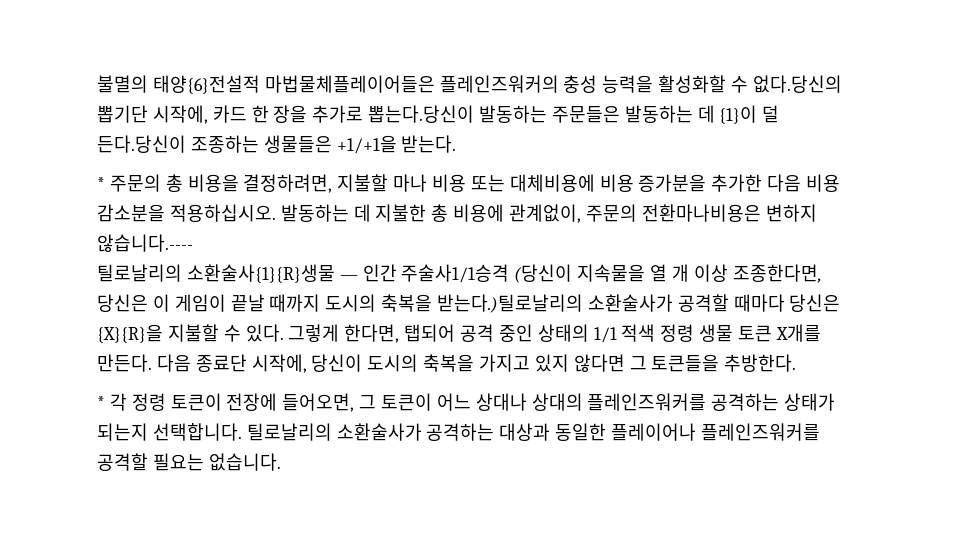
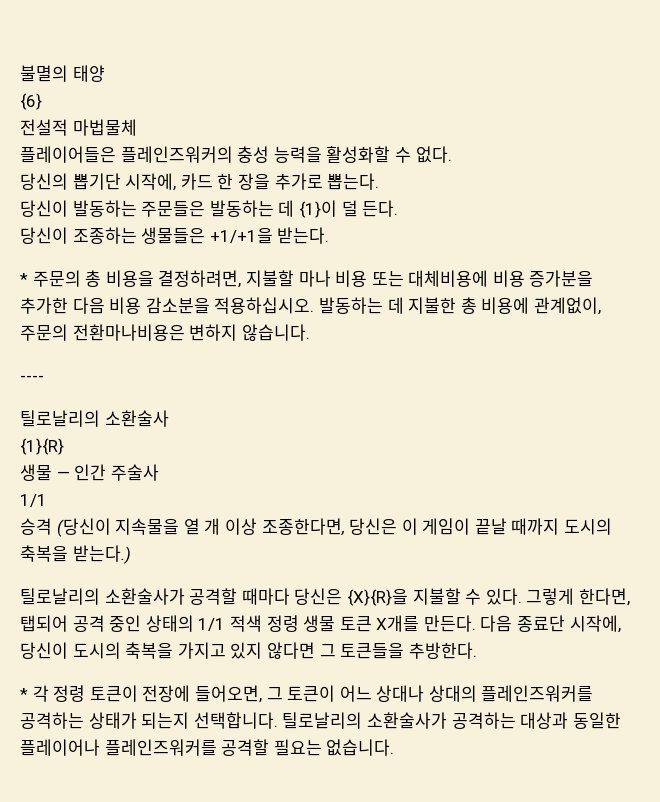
[152,75,435,94] 태양{6}전설적 마법물체플레이어들은 -> [72,65,105,82] [20,93,42,110] [20,119,137,136] [20,146,116,163] 태양 // {6} // 전설적 마법물체 // 플레이어들은
[752,75,842,93] 없다.당신의 -> [415,146,452,163] [20,173,68,190] 없다. // 당신의
[368,105,475,123] 뽑는다.당신이 -> [327,173,380,190] [20,200,68,217] 뽑는다. // 당신이
[97,135,186,153] 든다.당신이 -> [362,200,399,217] [20,227,68,244] 든다. // 당신이
[97,234,193,252] [97,264,510,283] 않습니다.---- // 틸로날리의 소환술사{1}{R}생물 — 인간 주술사1/1승격 -> [241,324,310,341] [20,375,44,382] [20,410,169,427] [20,438,64,455] [20,464,159,481] [20,494,47,507] [20,518,52,535] 않습니다. // ---- // 틸로날리의 소환술사 // {1}{R} // 생물 — 인간 주술사 // 1/1 // 승격
[437,294,584,313] 받는다.)틸로날리의 -> [72,545,131,564] [20,588,100,605] 받는다.) // 틸로날리의

